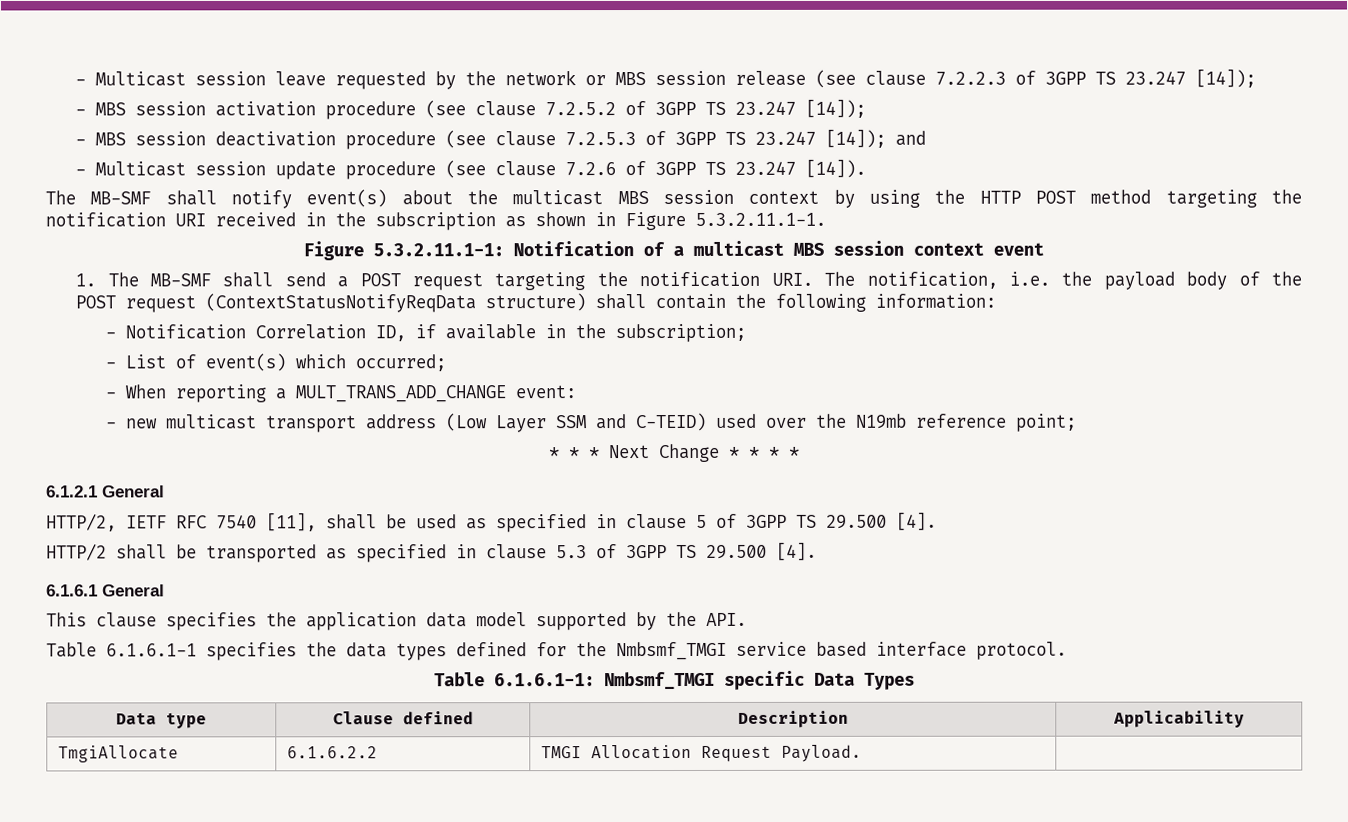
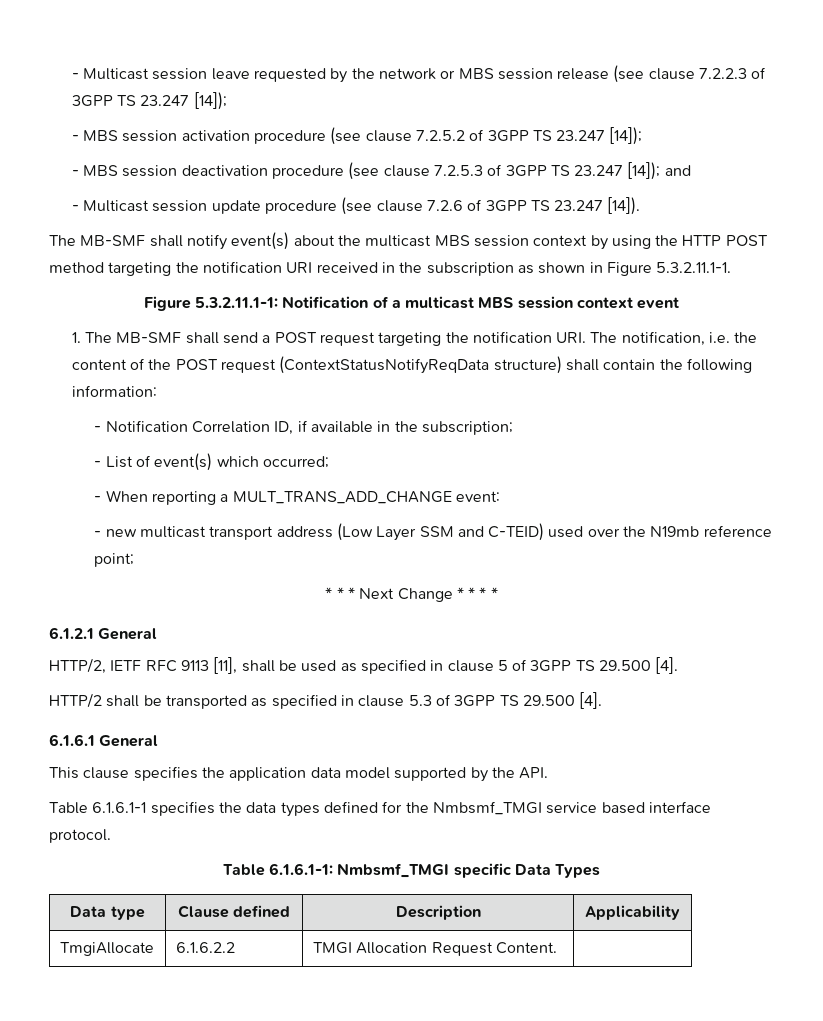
[1103,271,1228,290] payload body -> [71,359,127,370] content
[216,514,257,529] 7540 -> [180,660,209,671] 9113
[780,744,862,762] Payload. -> [495,942,557,954] Content.

